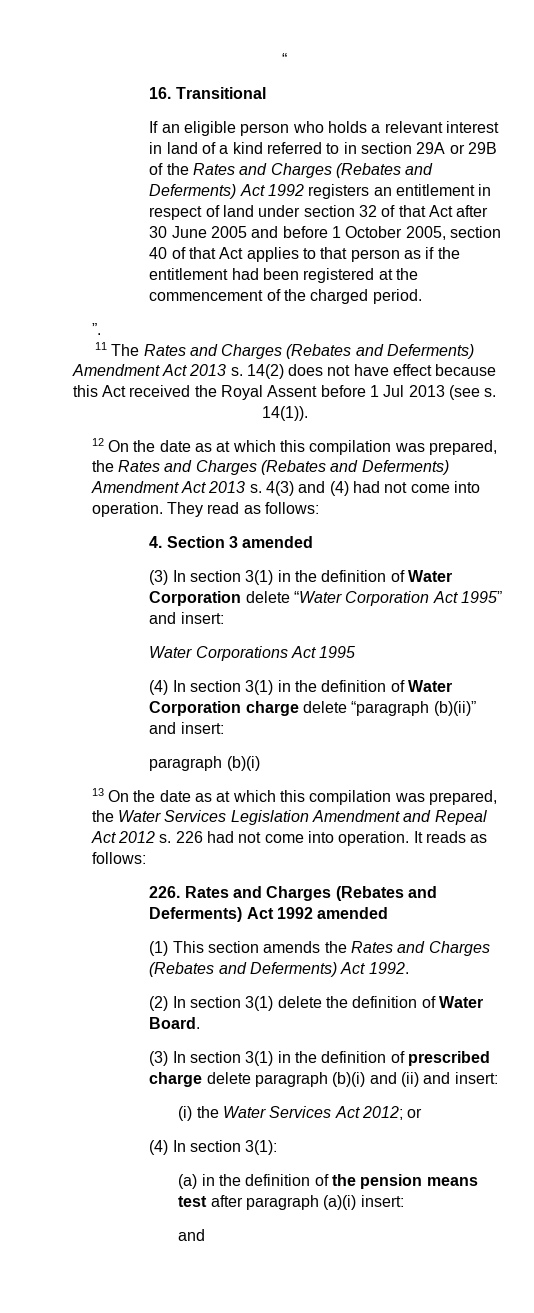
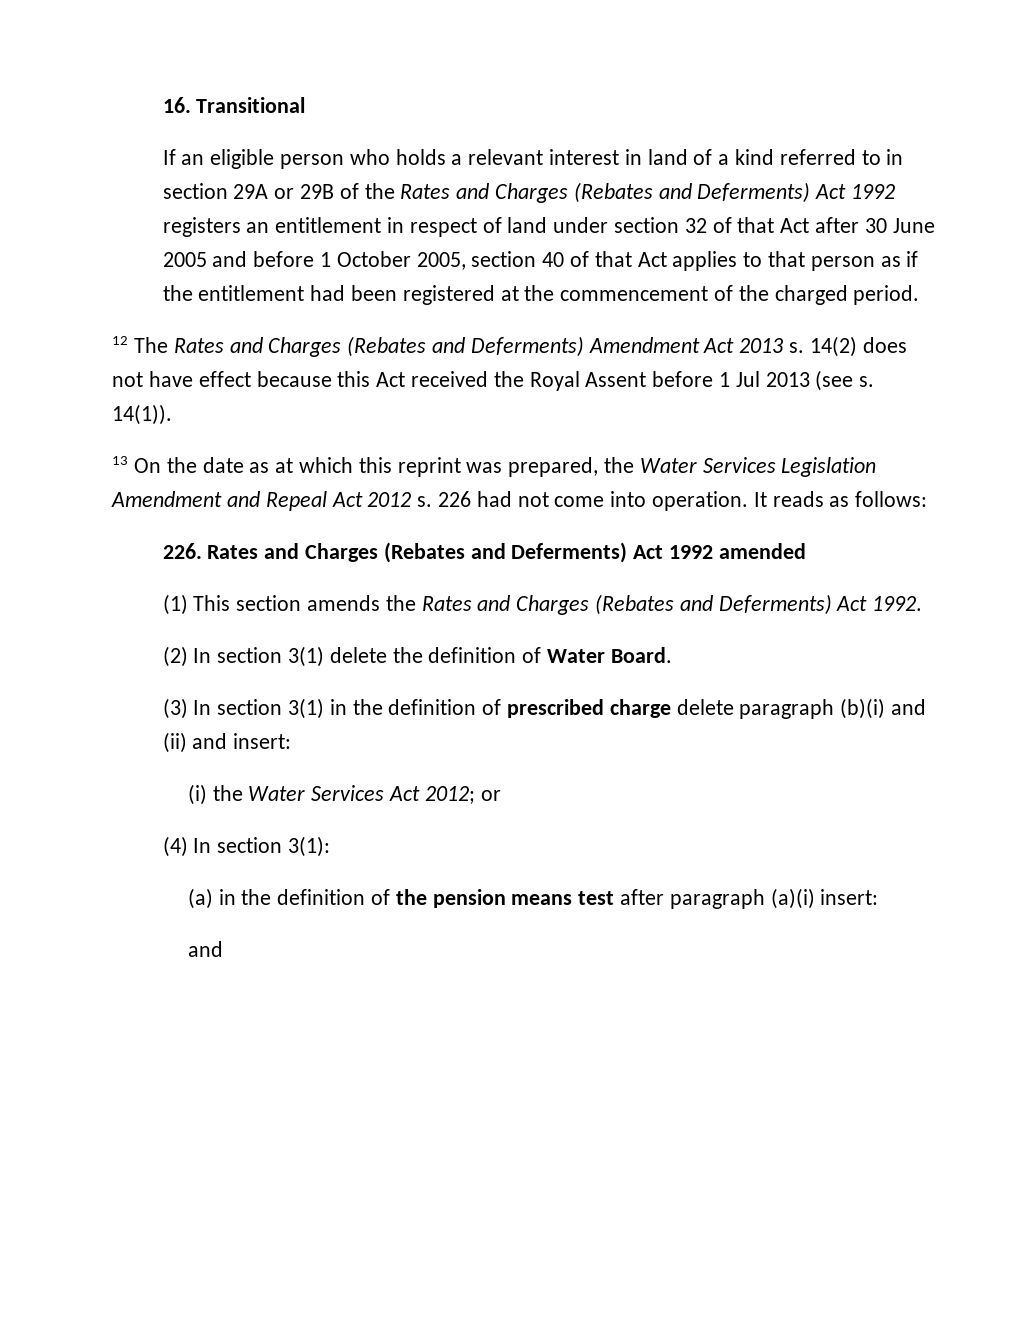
[282,53,287,65] “ // -> (162, 105) none
[91,323,101,335] [94,342,107,350] ”. // 11 -> [112,336,129,345] 12
[91,438,498,455] [91,460,449,475] [90,481,481,496] [91,502,320,517] [149,536,314,548] [149,570,453,585] [149,591,503,606] [149,612,224,624] [149,646,356,661] [149,680,453,695] [149,701,476,716] [149,722,224,734] [149,756,260,771] // 12 On the date as at which this compilation was prepared, the Rates and Charges (Rebates and Deferments) Amendment Act 2013 s. 4(3) and (4) had not come into operation. They read as follows: // 4. Section 3 amended // (3) In section 3(1) in the definition of Water Corporation delete “Water Corporation Act 1995” and insert: // Water Corporations Act 1995 // (4) In section 3(1) in the definition of Water Corporation charge delete “paragraph (b)(ii)” and insert: // paragraph (b)(i) -> (173, 414) none
[309,790,392,805] compilation -> [397,457,461,477] reprint

